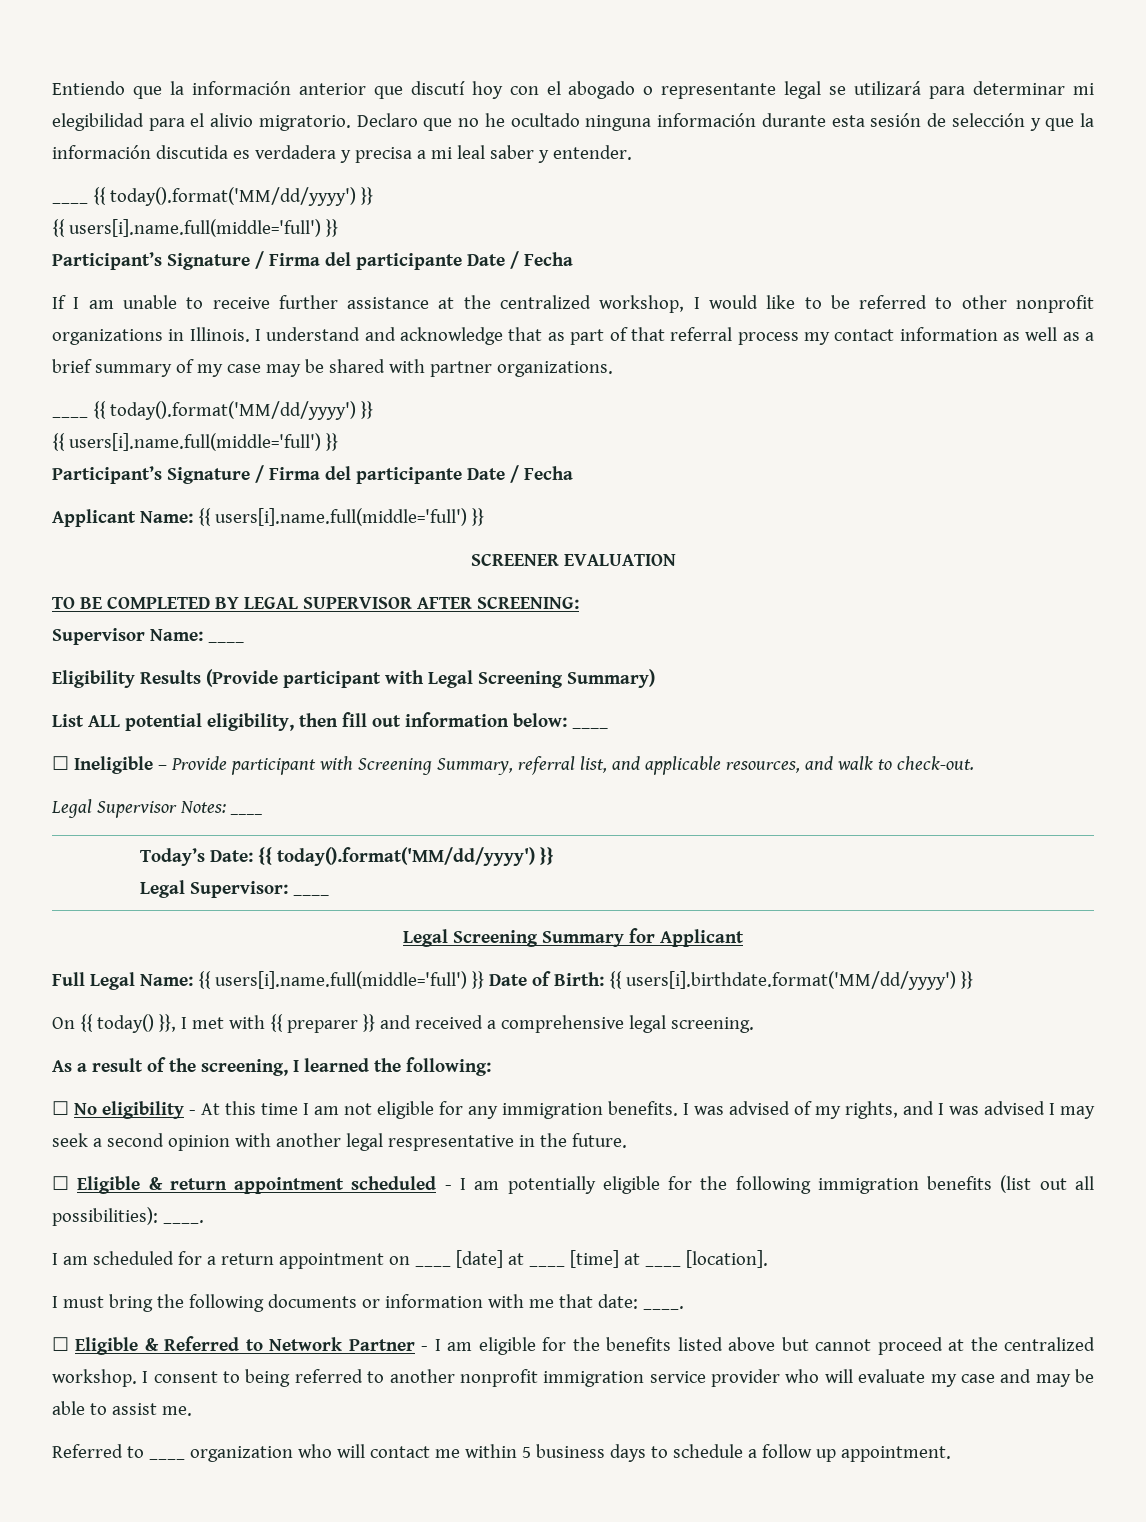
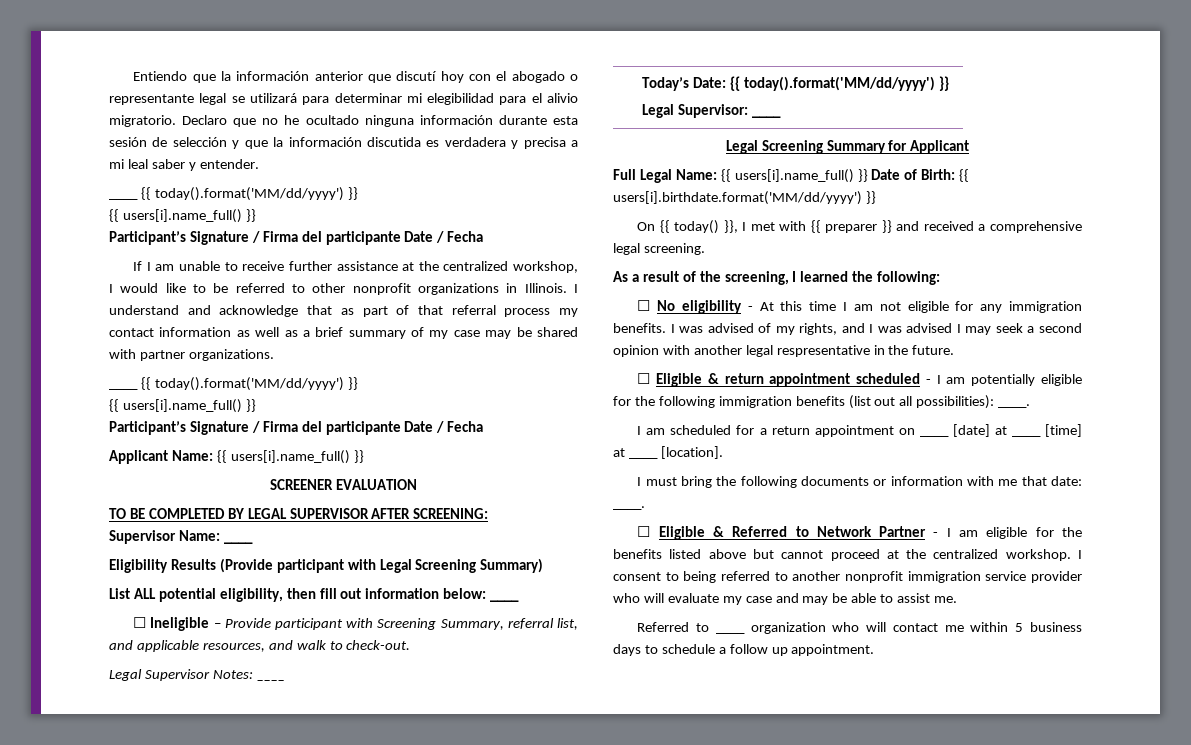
[68,219,321,237] users[i].name.full(middle='full') -> [122,209,242,223] users[i].name_full()
[68,433,321,451] users[i].name.full(middle='full') -> [122,399,242,413] users[i].name_full()
[214,508,467,526] users[i].name.full(middle='full') -> [230,450,350,464] users[i].name_full()
[214,971,467,989] users[i].name.full(middle='full') -> [734,169,854,183] users[i].name_full()

